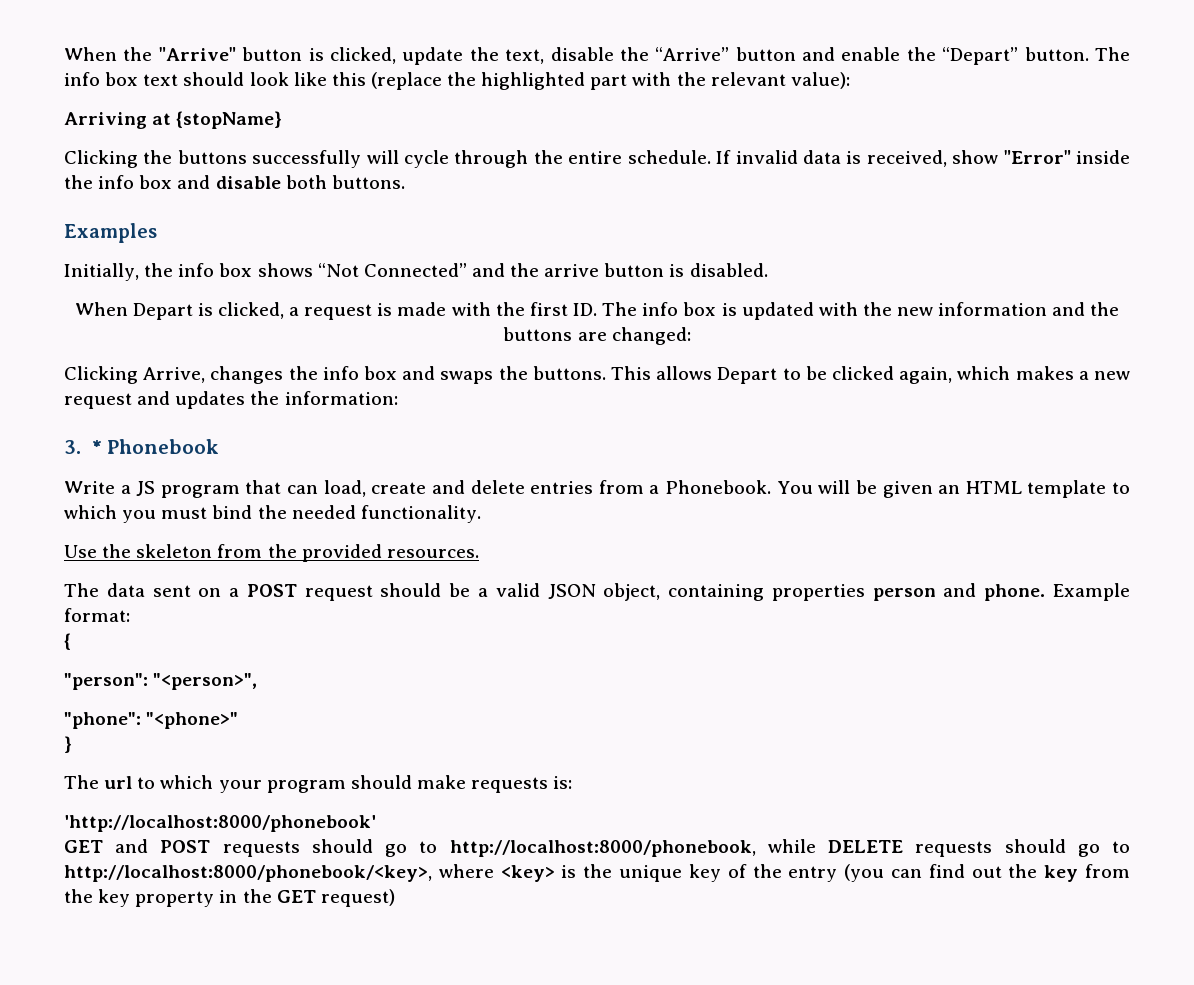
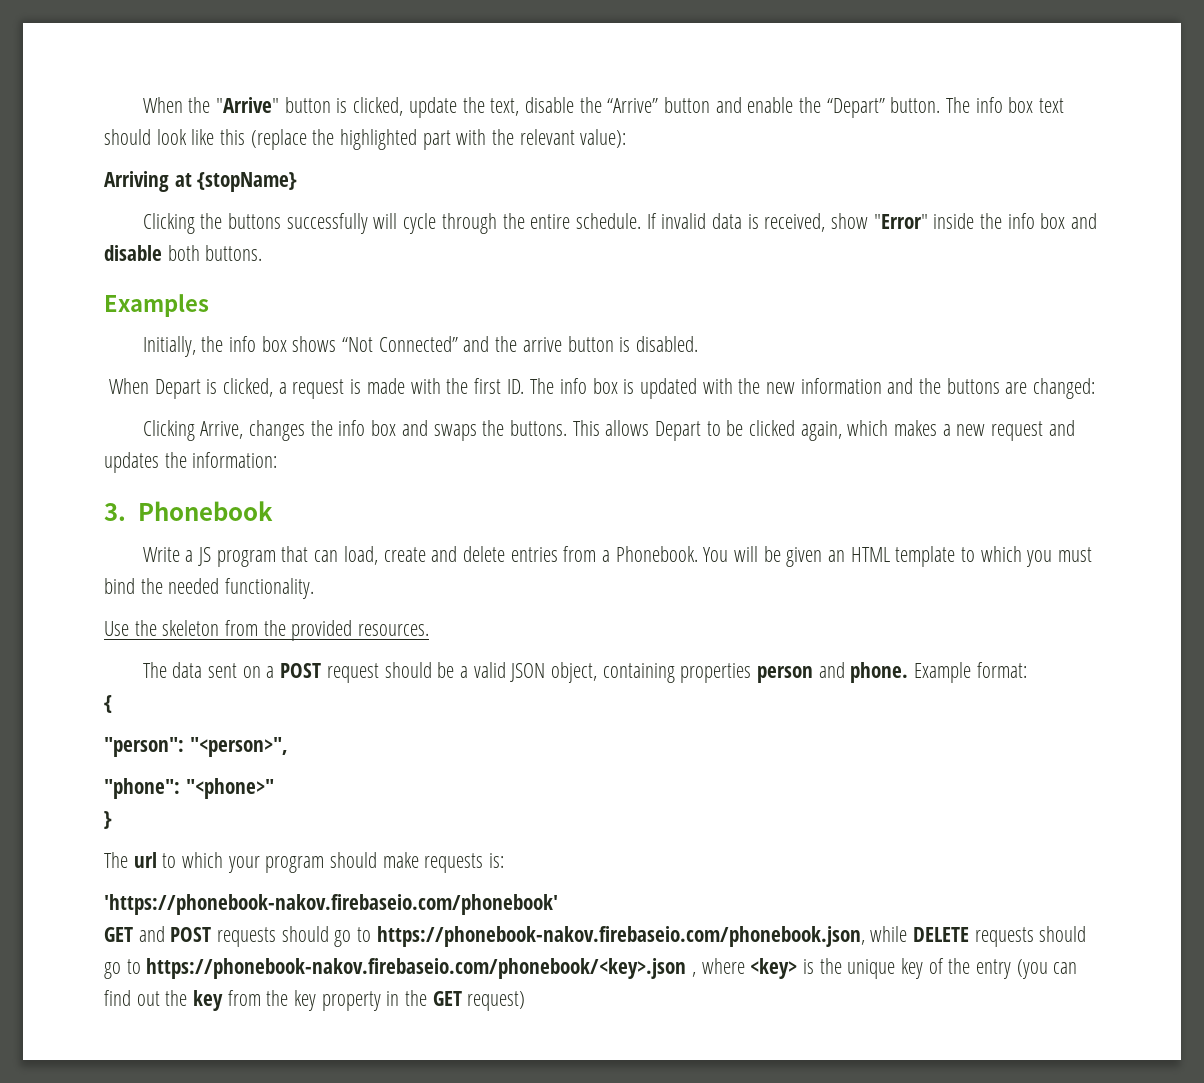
[90,440,102,454] * -> (126, 512) none
[64,815,376,832] 'http://localhost:8000/phonebook' -> [104,894,558,915] 'https://phonebook-nakov.firebaseio.com/phonebook'
[449,840,756,857] http://localhost:8000/phonebook, -> [376,926,865,947] https://phonebook-nakov.firebaseio.com/phonebook.json,
[64,865,432,882] http://localhost:8000/phonebook/<key>, -> [146,958,697,979] https://phonebook-nakov.firebaseio.com/phonebook/<key>.json ,

